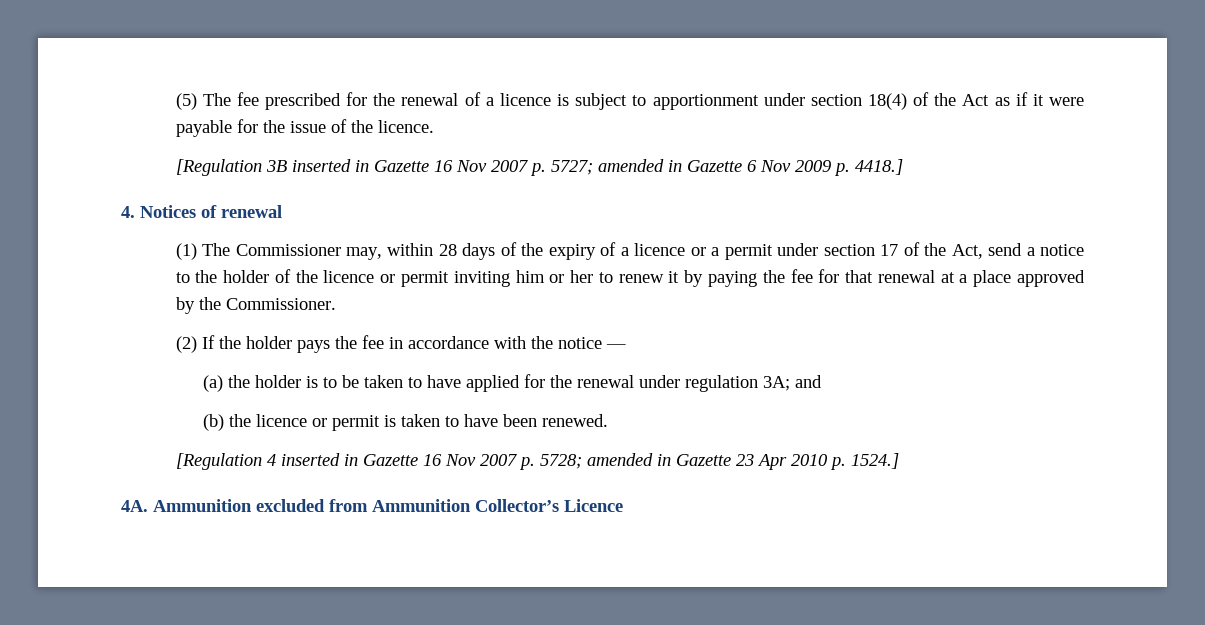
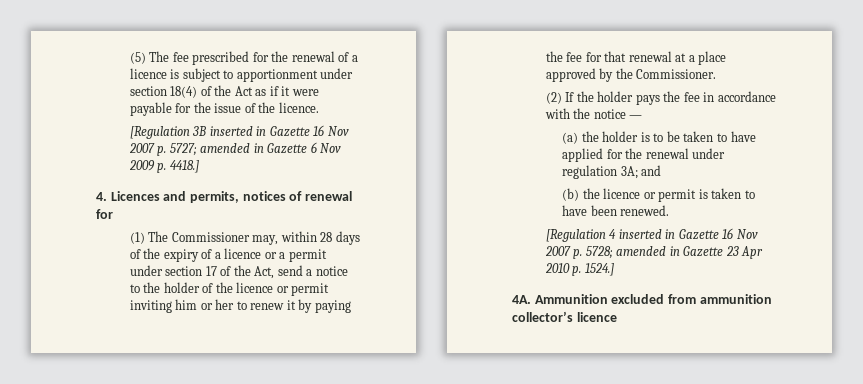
[140,205,196,218] Notices -> [110,191,286,203] Licences and permits, notices
(282, 211) none -> [96,209,113,219] for
[372,499,623,512] Ammunition Collector’s Licence -> [699,294,772,304] [512,311,617,322] ammunition collector’s licence

